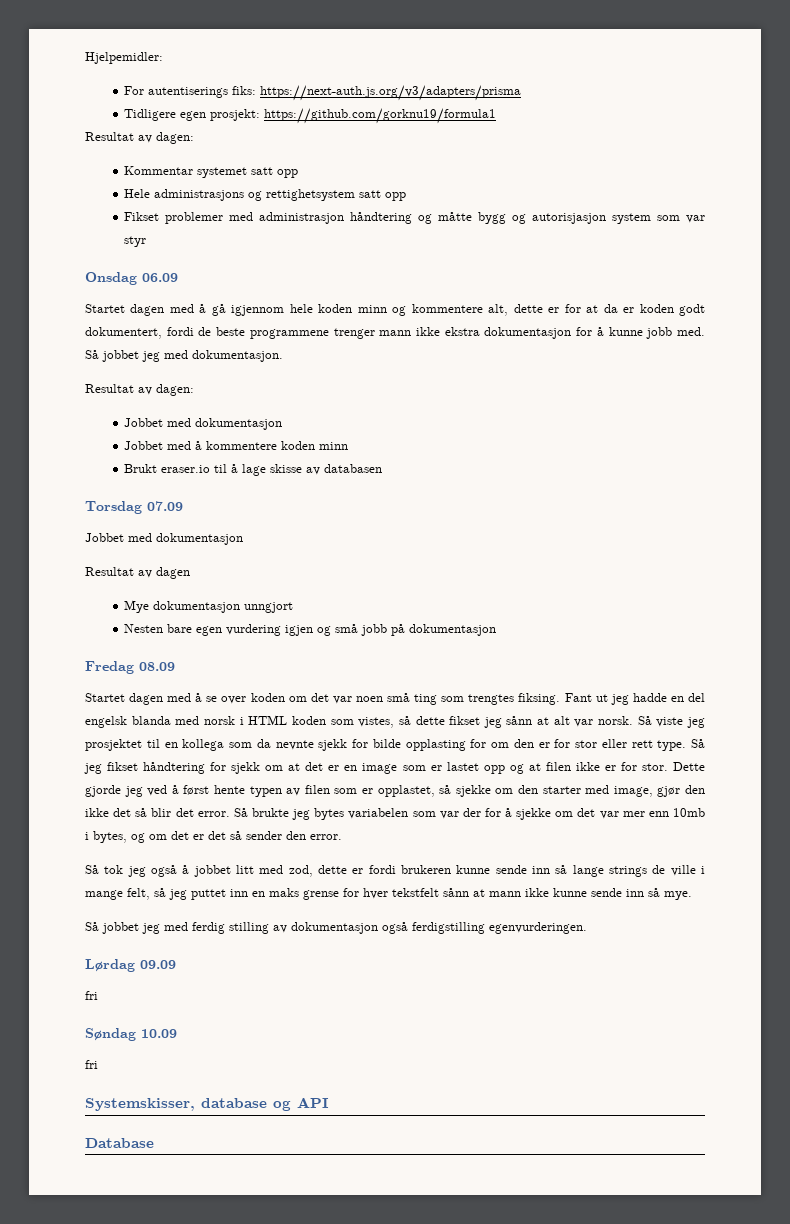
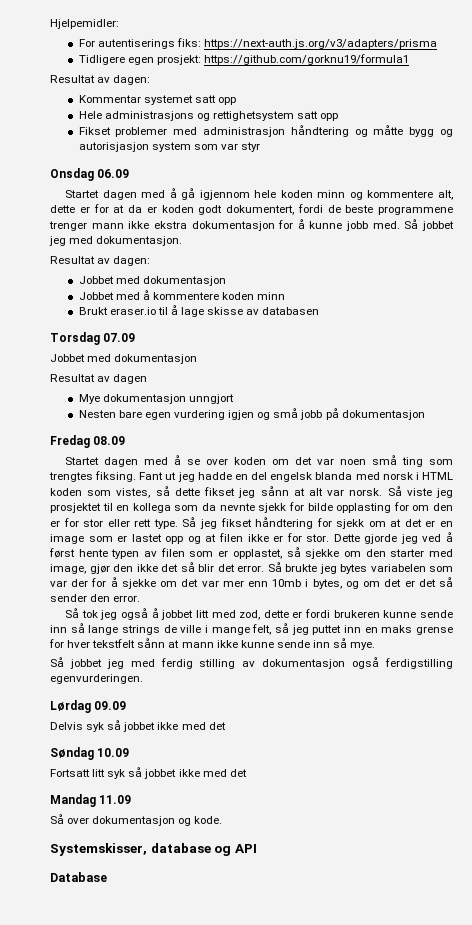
[85,991,98,1000] [85,1028,177,1041] [85,1060,98,1069] fri // Søndag 10.09 // fri -> [50,720,226,732] [50,747,130,760] [50,767,247,779] [50,794,132,807] [50,814,223,826] Delvis syk så jobbet ikke med det // Søndag 10.09 // Fortsatt litt syk så jobbet ikke med det // Mandag 11.09 // Så over dokumentasjon og kode.

